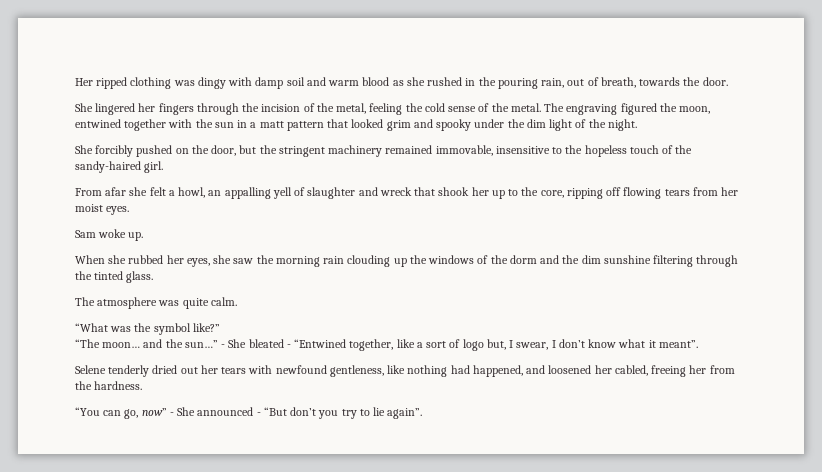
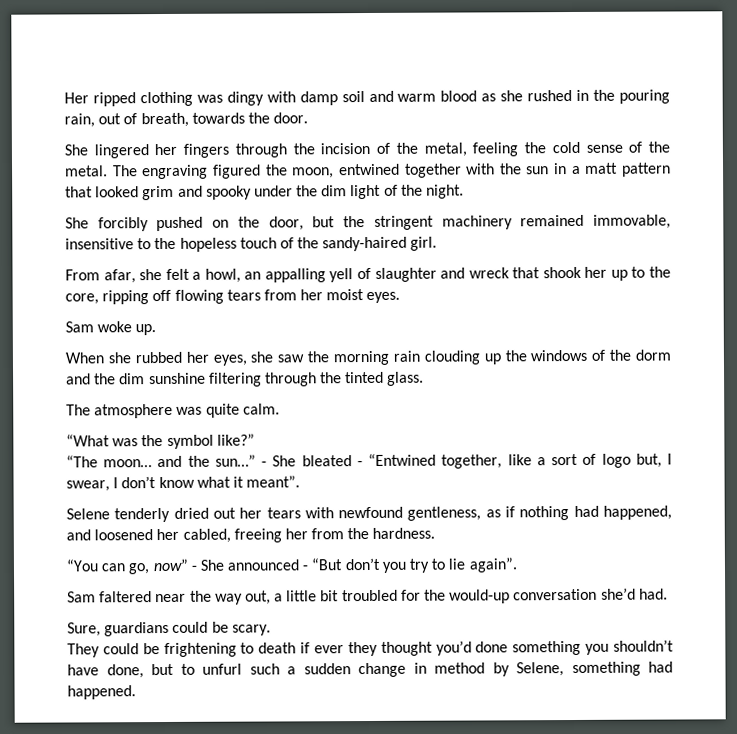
[105,187,127,196] afar -> [103,269,136,284] afar,
[387,365,406,374] like -> [485,506,516,518] as if
(423, 413) none -> [67,587,668,605] [67,621,271,637] [67,639,674,658] [67,661,673,679] [67,685,136,700] // Sam faltered near the way out, a little bit troubled for the would-up conversation she’d had. // Sure, guardians could be scary. // They could be frightening to death if ever they thought you’d done something you shouldn’t have done, but to unfurl such a sudden change in method by Selene, something had happened.

